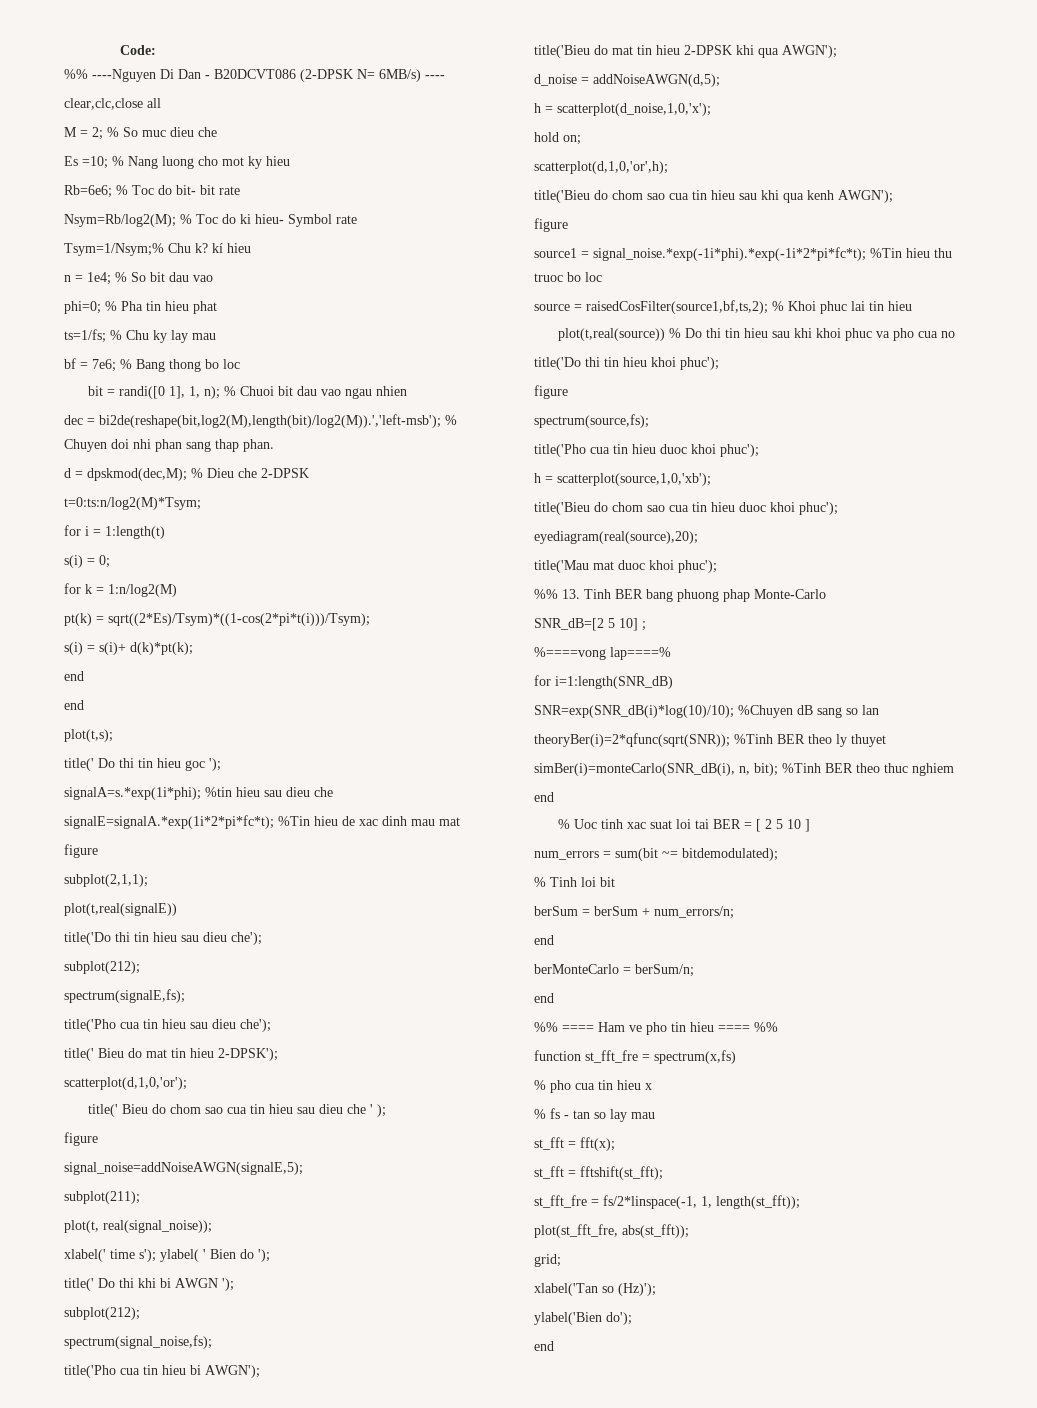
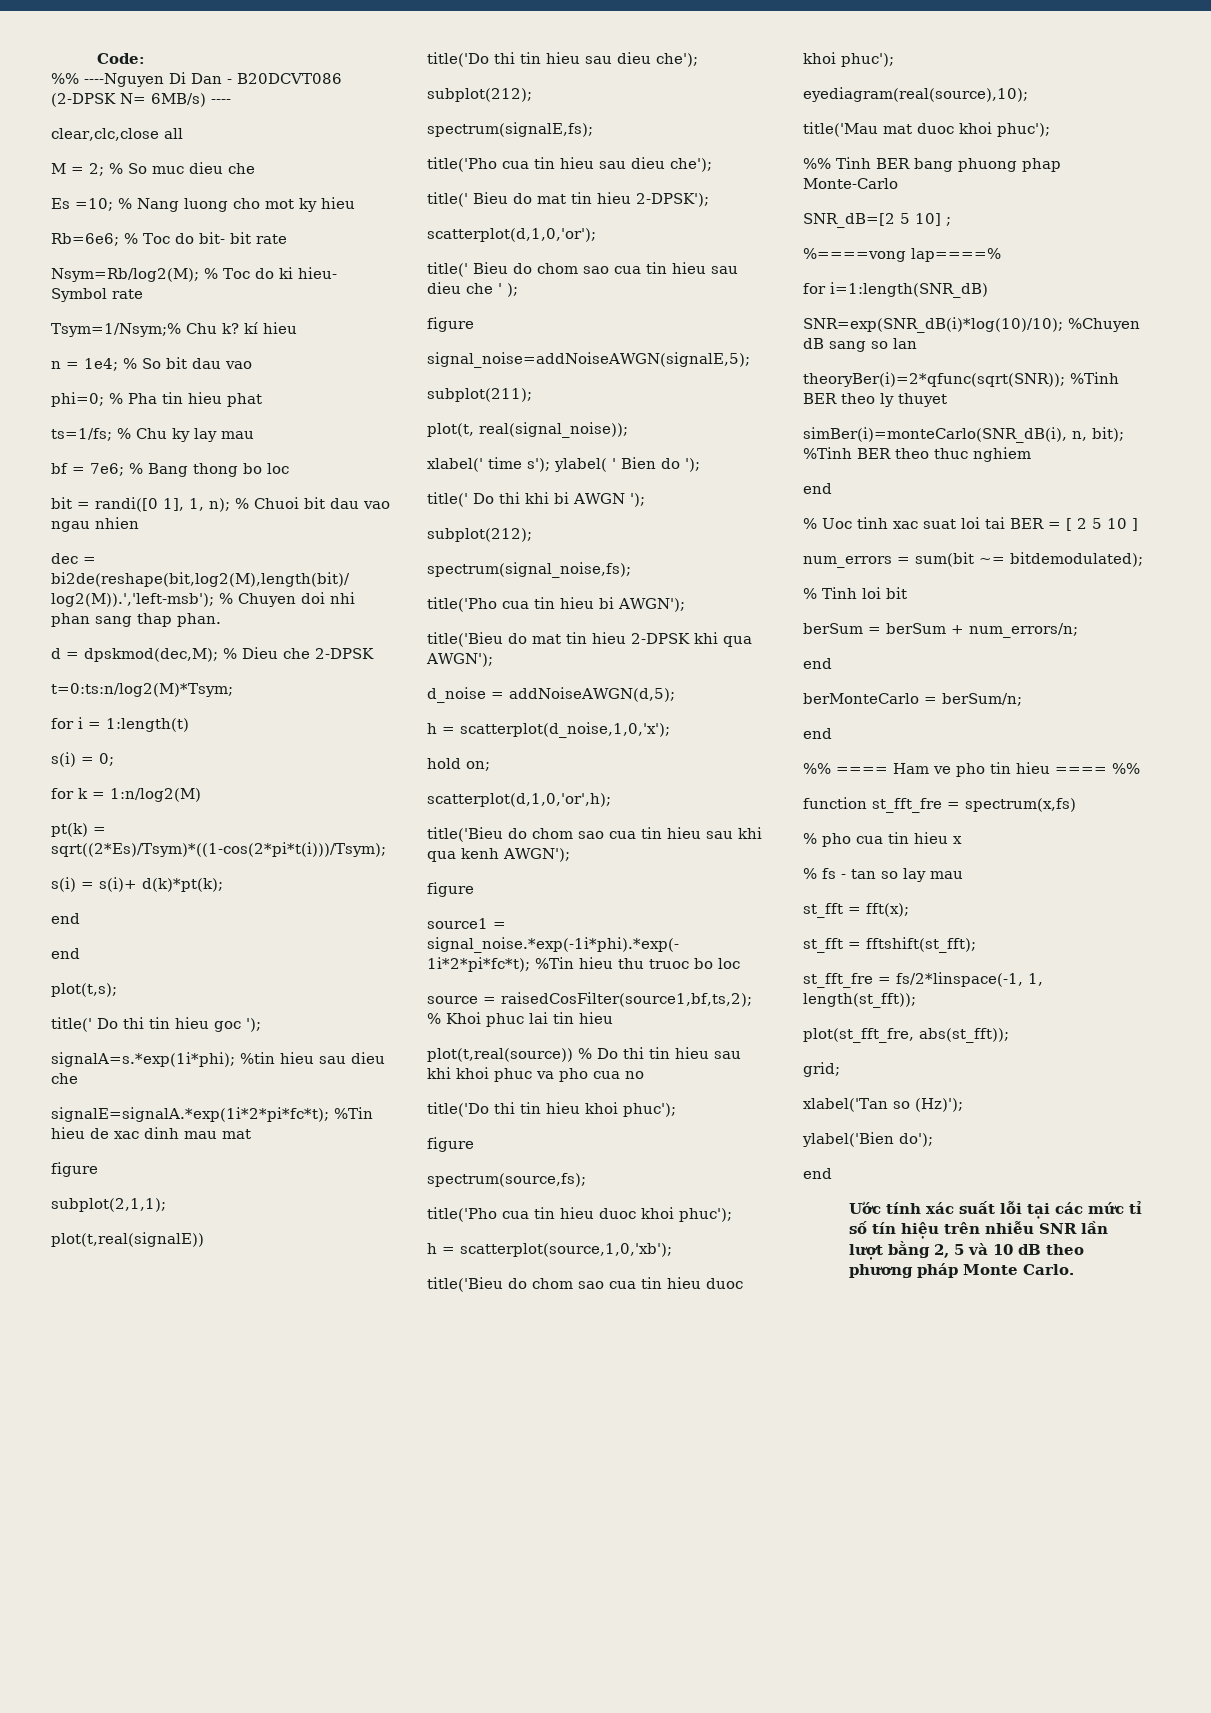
[534,531,698,544] eyediagram(real(source),20); -> [803,87,1028,102] eyediagram(real(source),10);
[562,589,580,599] 13. -> (831, 163) none
(554, 1346) none -> [849,1201,1143,1219] [849,1221,1109,1239] [849,1241,1085,1260] [849,1263,1075,1278] // Ước tính xác suất lỗi tại các mức tỉ số tín hiệu trên nhiễu SNR lần lượt bằng 2, 5 và 10 dB theo phương pháp Monte Carlo.

